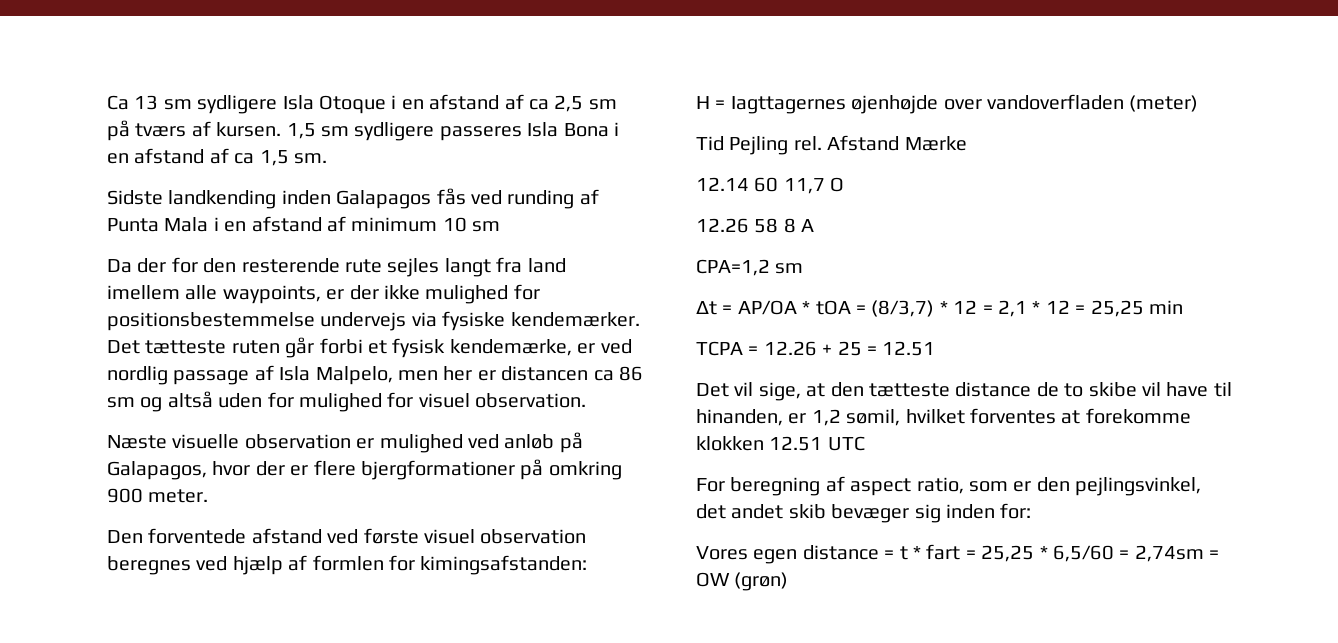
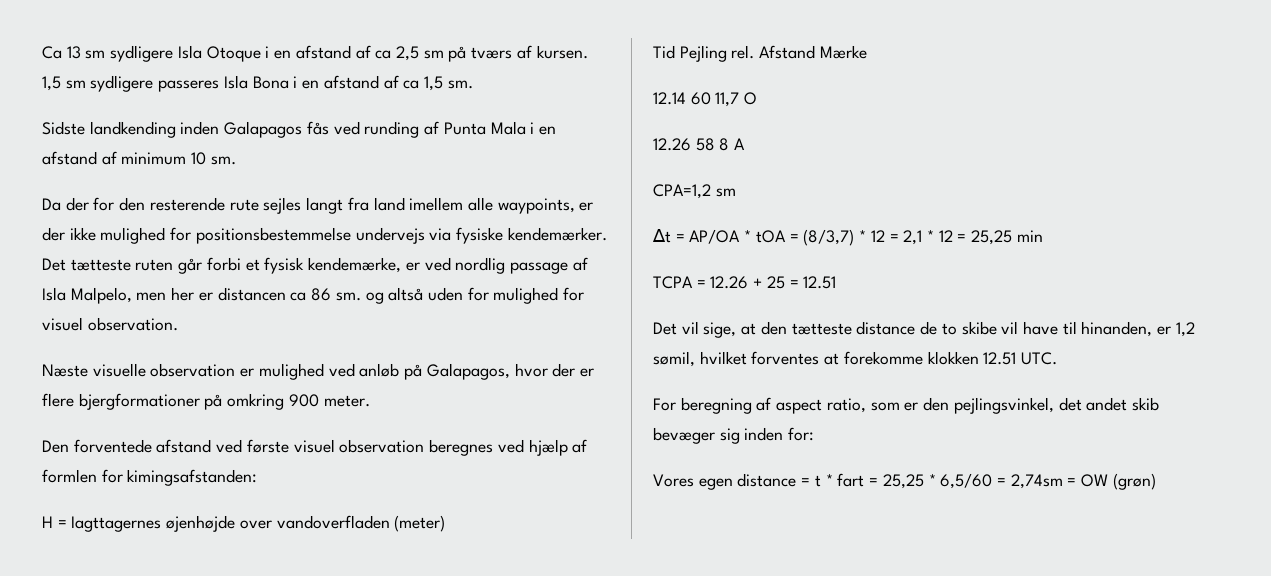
[472,221,501,232] sm -> [210,156,236,165] sm.
[107,397,135,408] sm -> [335,292,361,301] sm.
[827,436,865,451] UTC -> [1021,352,1058,365] UTC.

